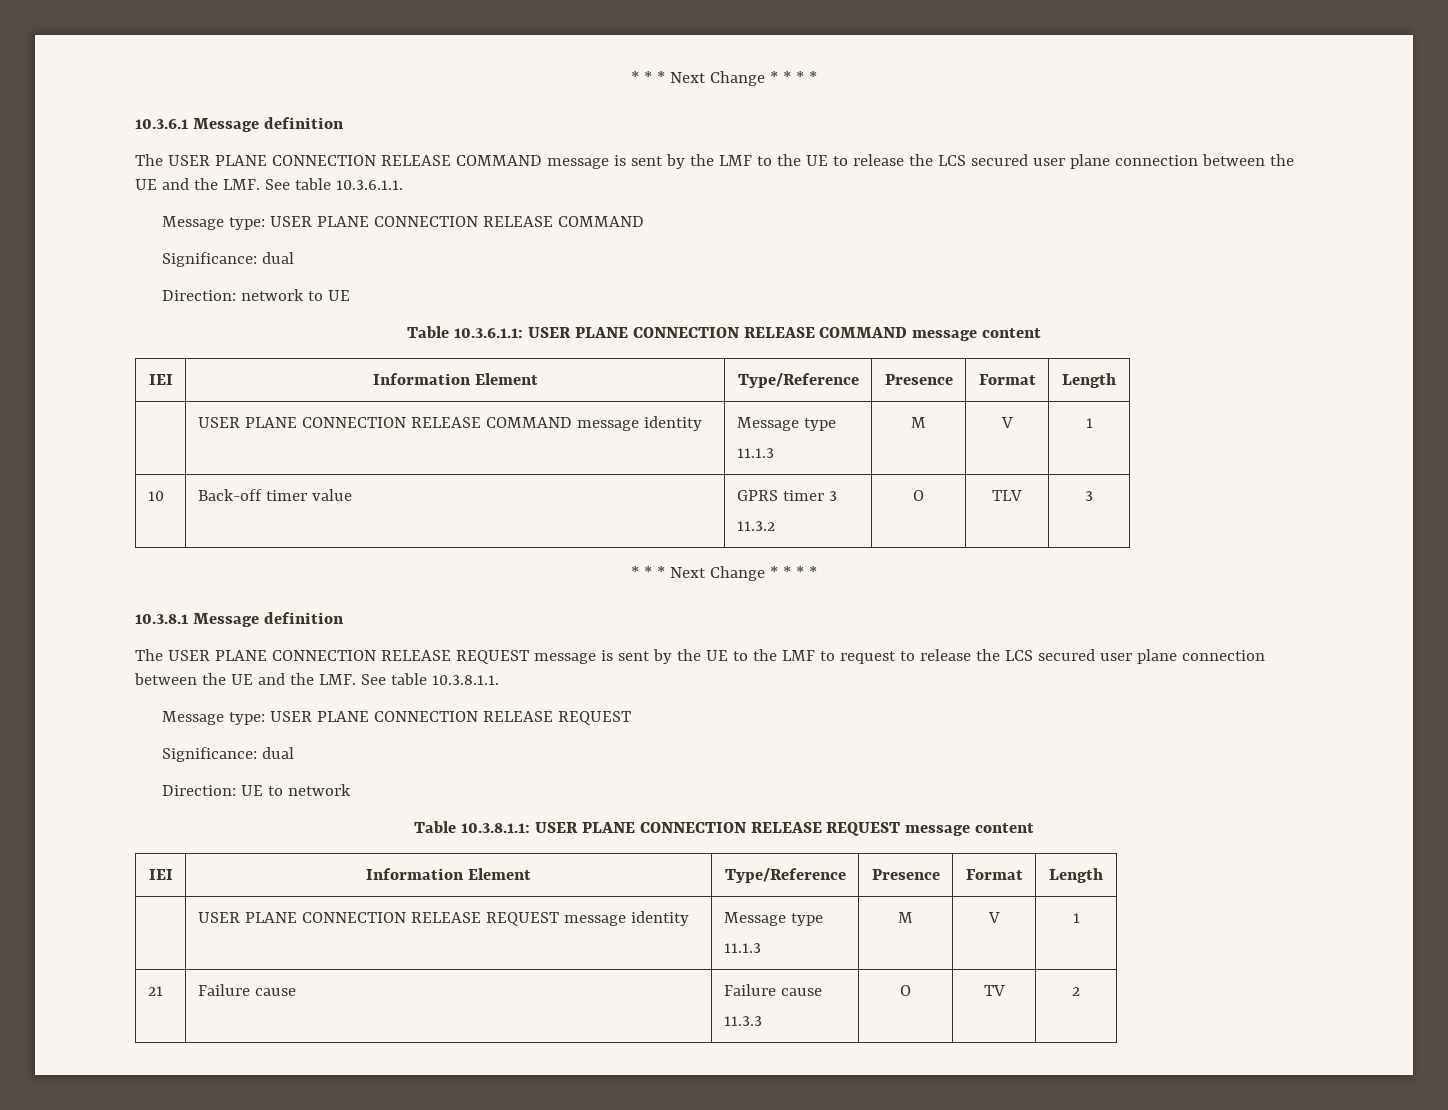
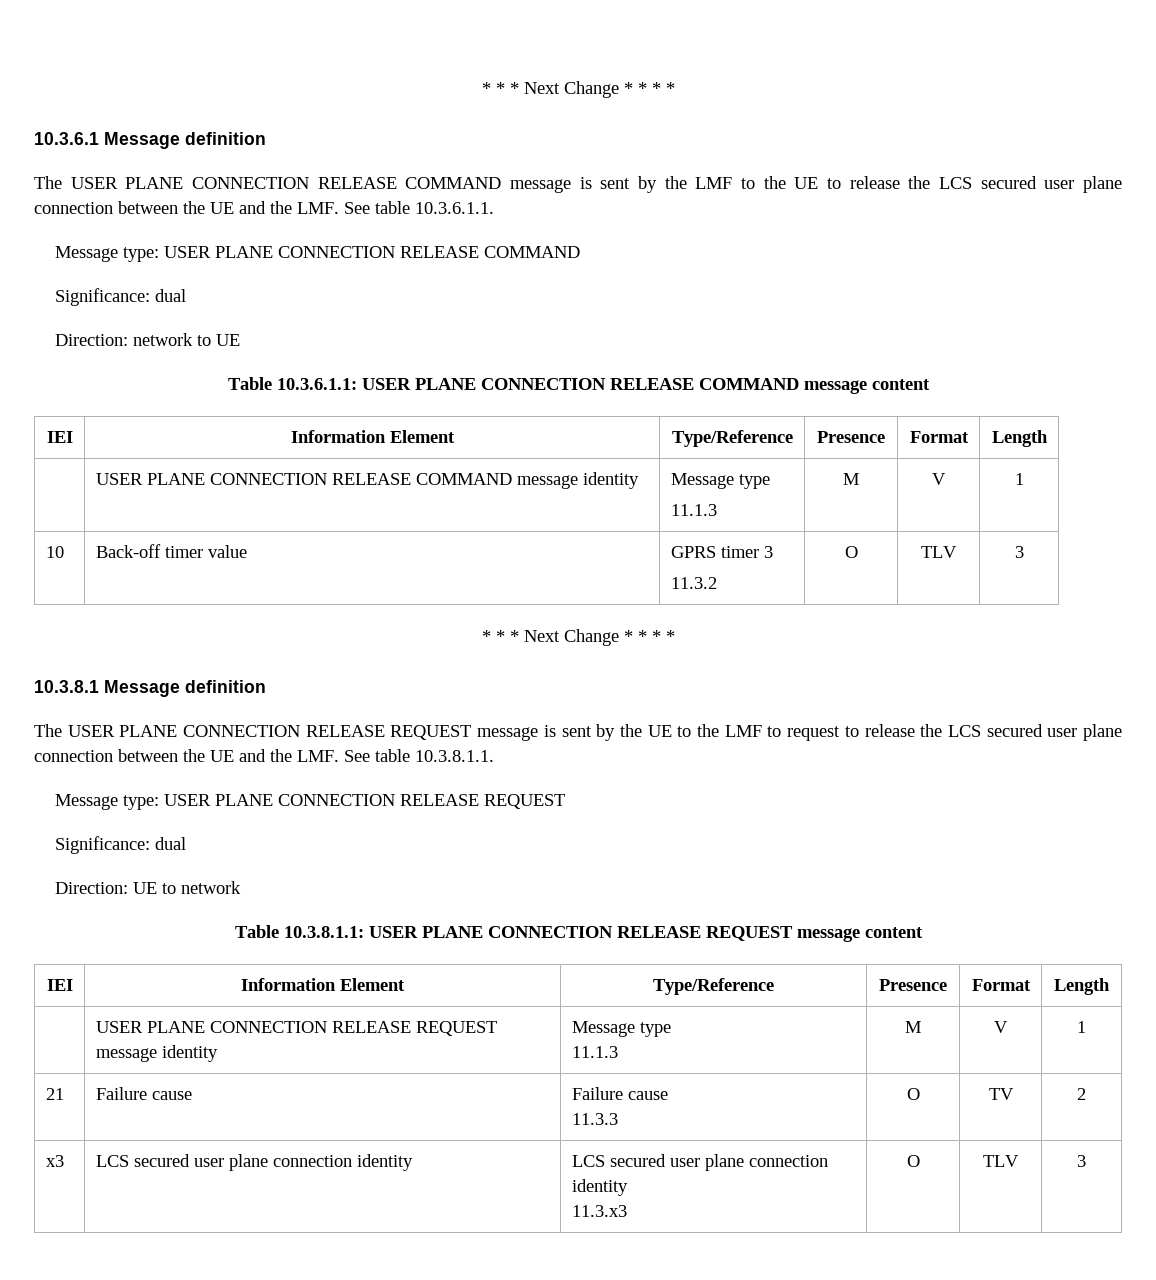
(1080, 991) none -> [45,1155,64,1167] [95,1154,413,1171] [571,1154,828,1171] [571,1179,628,1196] [571,1205,627,1217] [906,1155,920,1167] [983,1155,1019,1167] [1077,1155,1086,1167] // x3 | LCS secured user plane connection identity | LCS secured user plane connection identity // 11.3.x3 | O | TLV | 3

